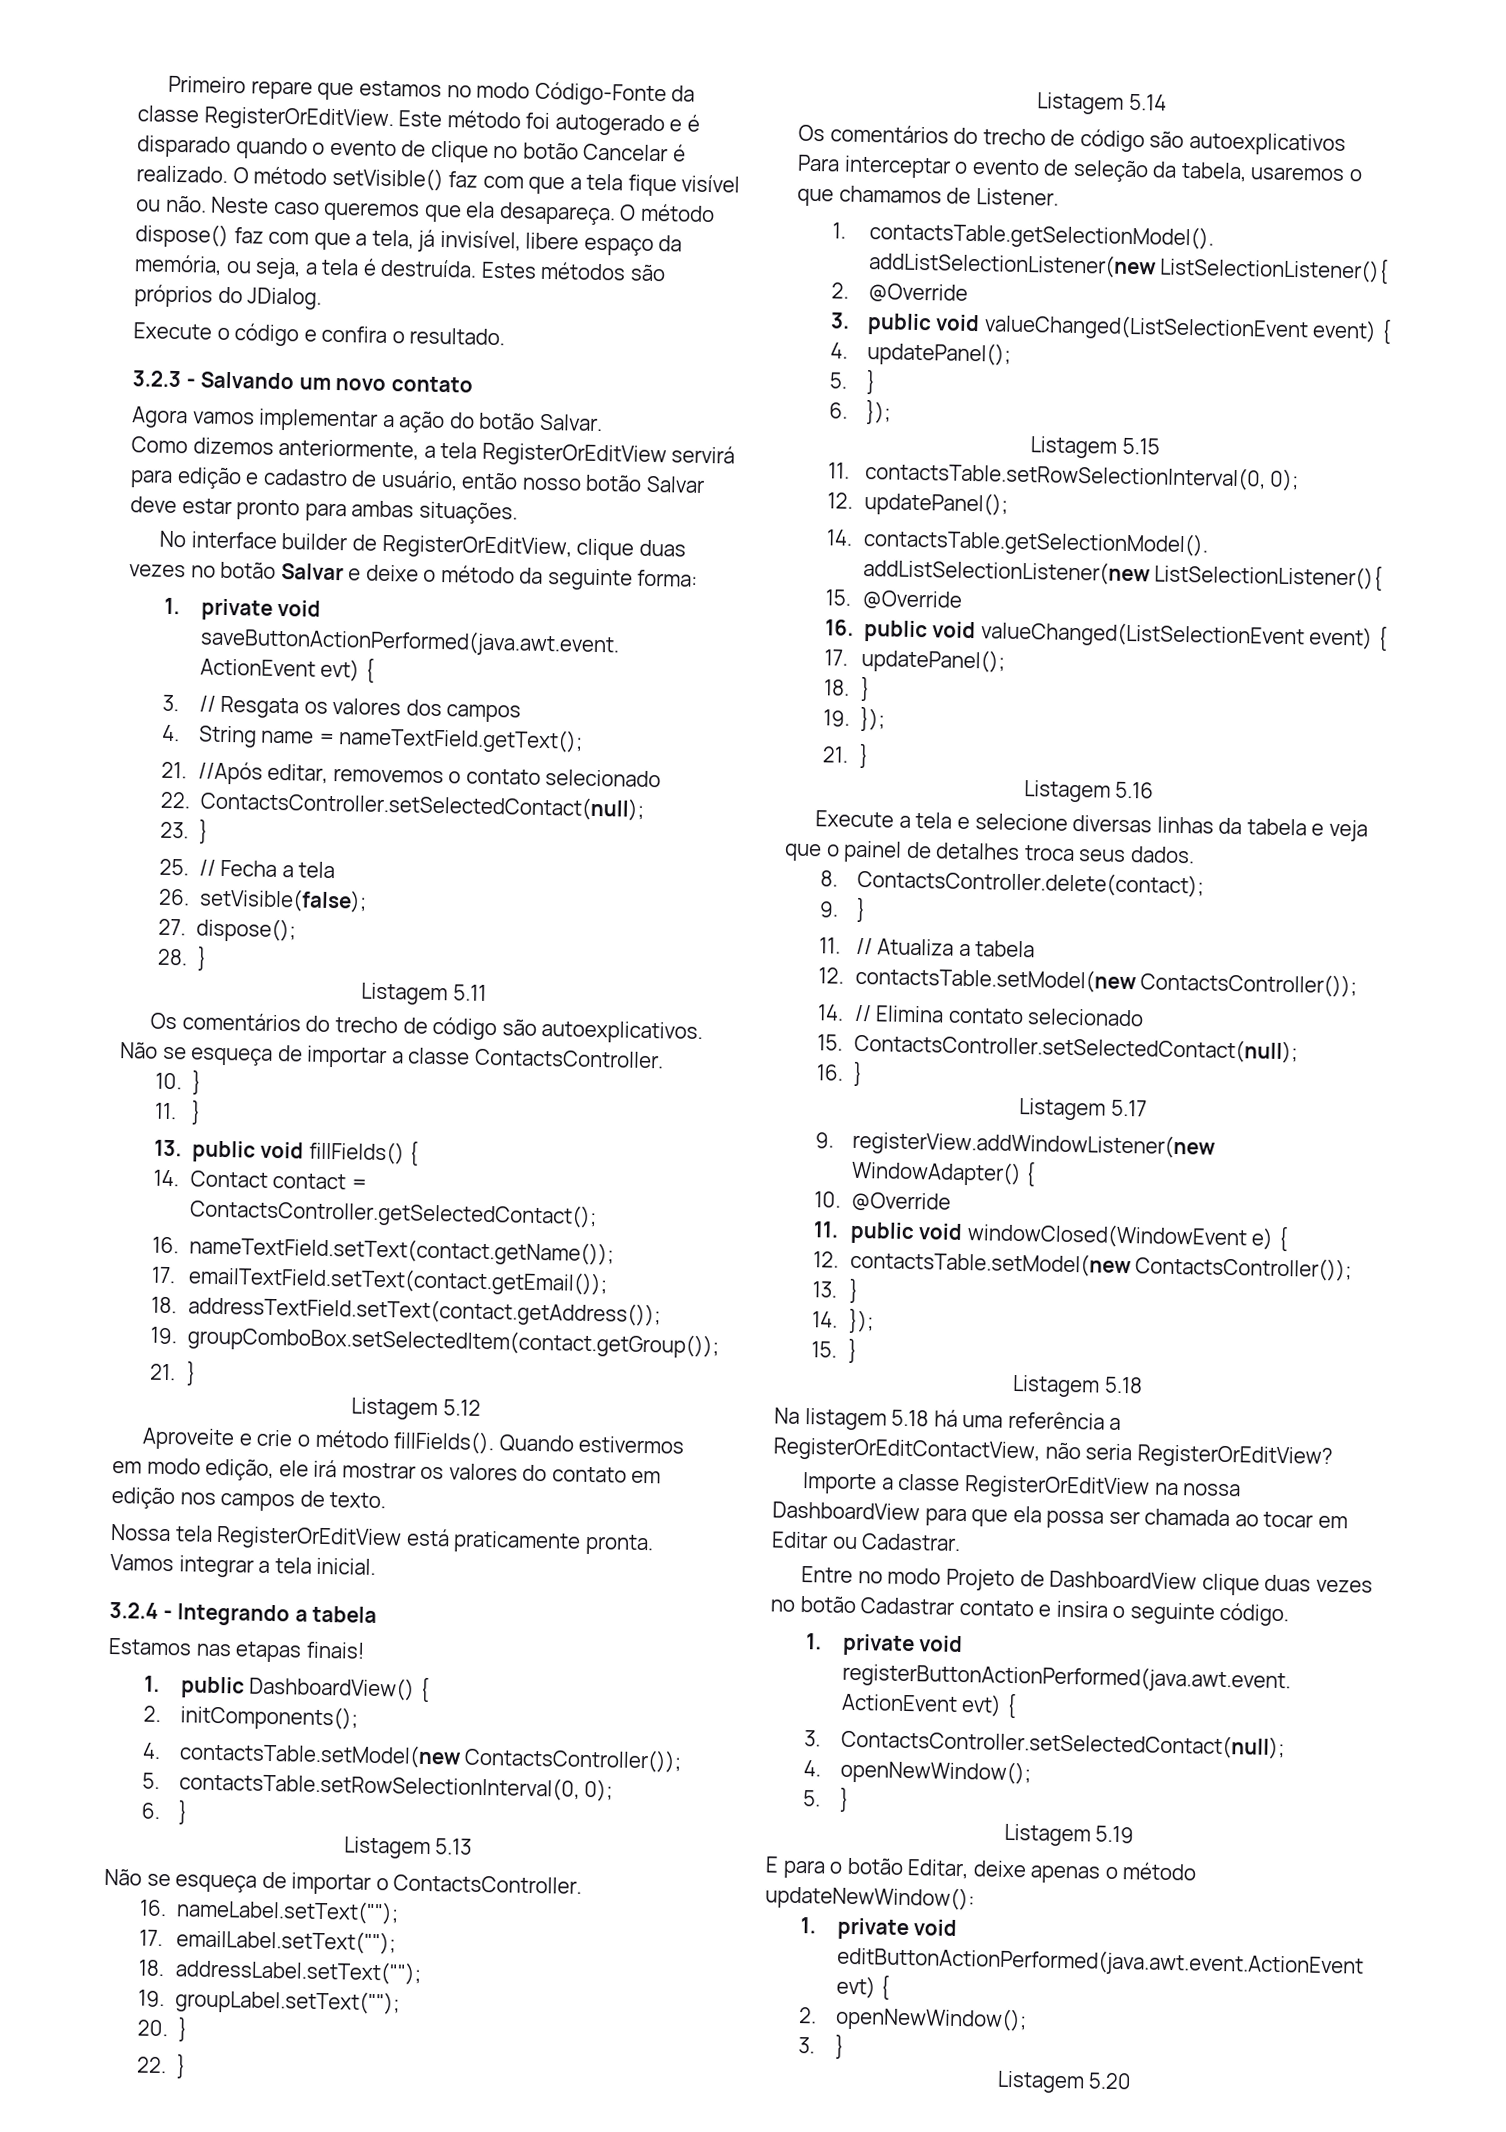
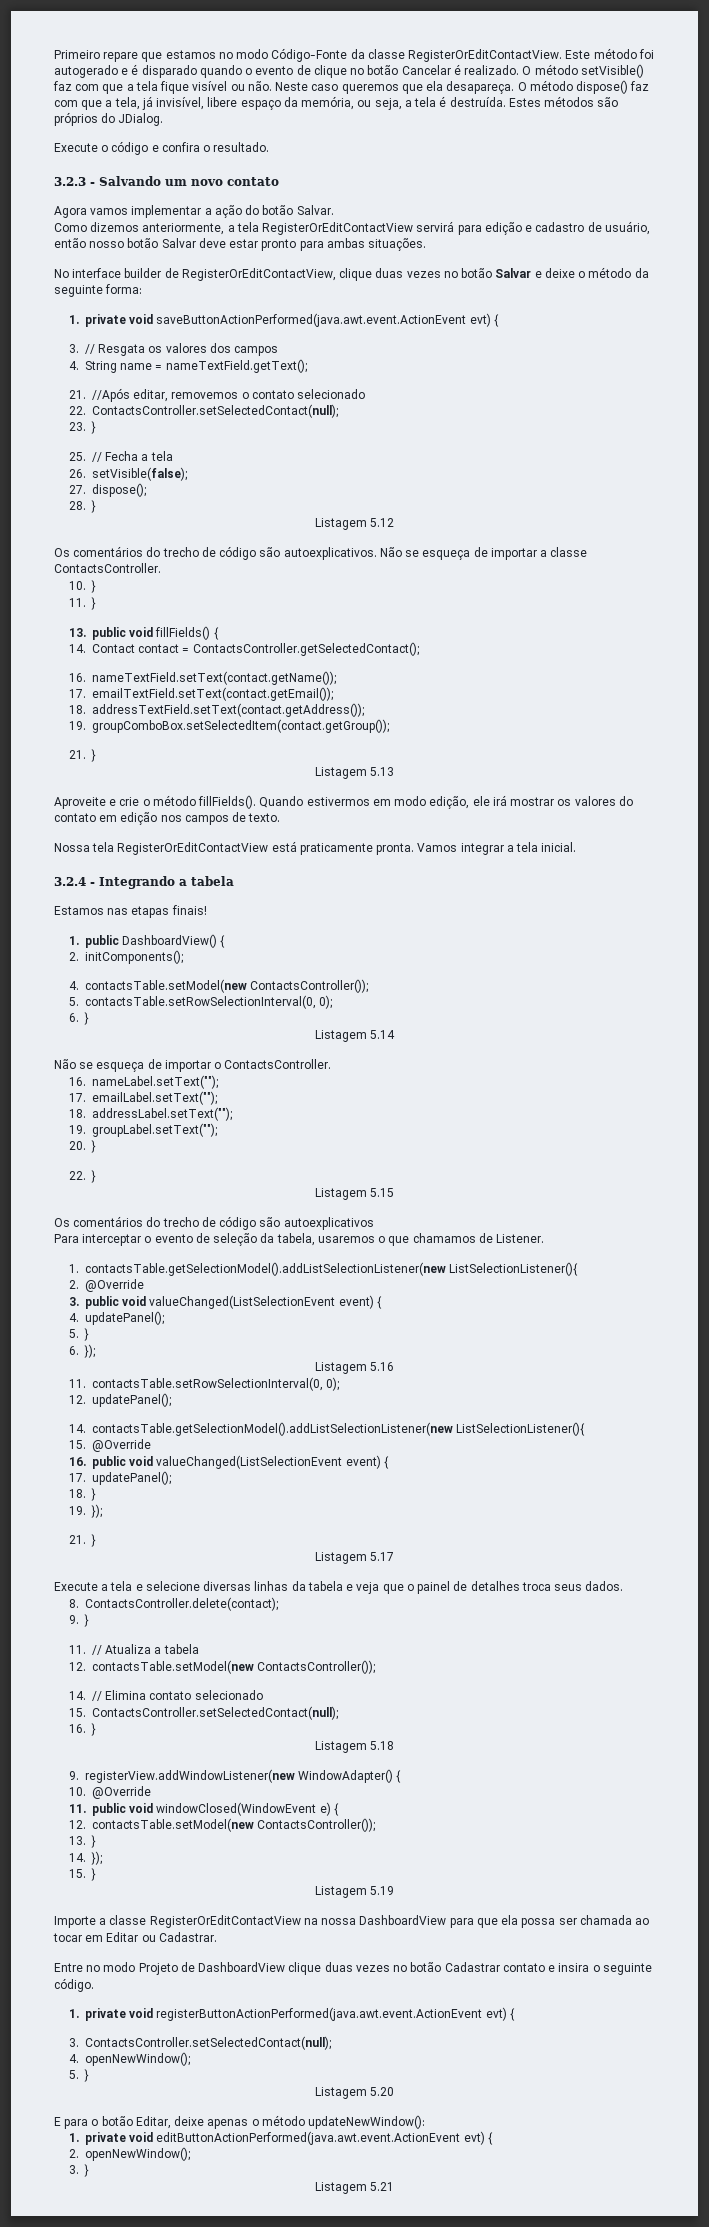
[203,106,394,132] RegisterOrEditView. -> [408,49,563,62] RegisterOrEditContactView.
[481,442,667,468] RegisterOrEditView -> [262,222,414,235] RegisterOrEditContactView
[381,534,572,560] RegisterOrEditView, -> [181,268,336,281] RegisterOrEditContactView,
[452,984,487,1001] 5.11 -> [370,518,395,527] 5.12
[442,1399,481,1416] 5.12 -> [370,767,395,776] 5.13
[216,1525,403,1551] RegisterOrEditView -> [117,842,269,855] RegisterOrEditContactView
[435,1838,473,1855] 5.13 -> [370,1030,396,1039] 5.14
[1128,93,1167,111] 5.14 -> [370,1188,395,1197] 5.15
[1121,437,1160,455] 5.15 -> [370,1362,395,1371] 5.16
[1115,781,1155,799] 5.16 -> [370,1552,395,1561] 5.17
[1110,1099,1147,1117] 5.17 -> [370,1741,395,1750] 5.18
[1103,1376,1143,1394] [774,1407,1122,1431] [773,1437,1333,1469] 5.18 // Na listagem 5.18 há uma referência a RegisterOrEditContactView, não seria RegisterOrEditView? -> [370,1886,395,1895] 5.19
[964,1475,1151,1500] RegisterOrEditView -> [149,1915,301,1928] RegisterOrEditContactView
[1095,1825,1135,1844] 5.19 -> [370,2087,395,2096] 5.20
[1088,2072,1133,2090] 5.20 -> [370,2182,395,2191] 5.21

